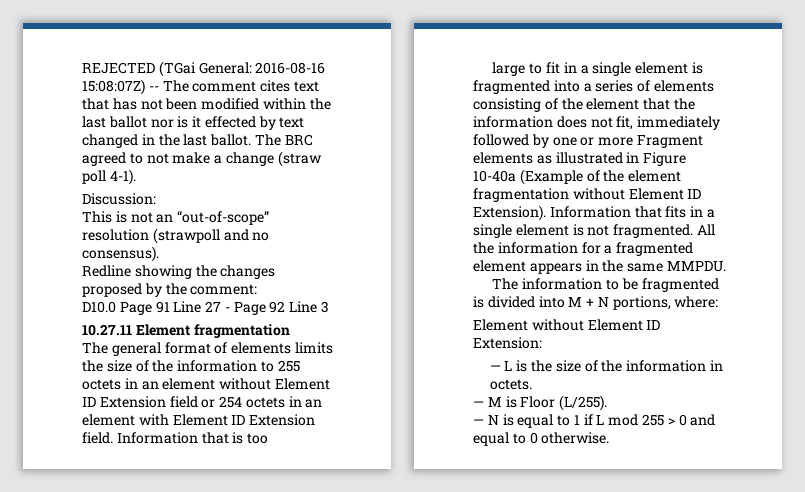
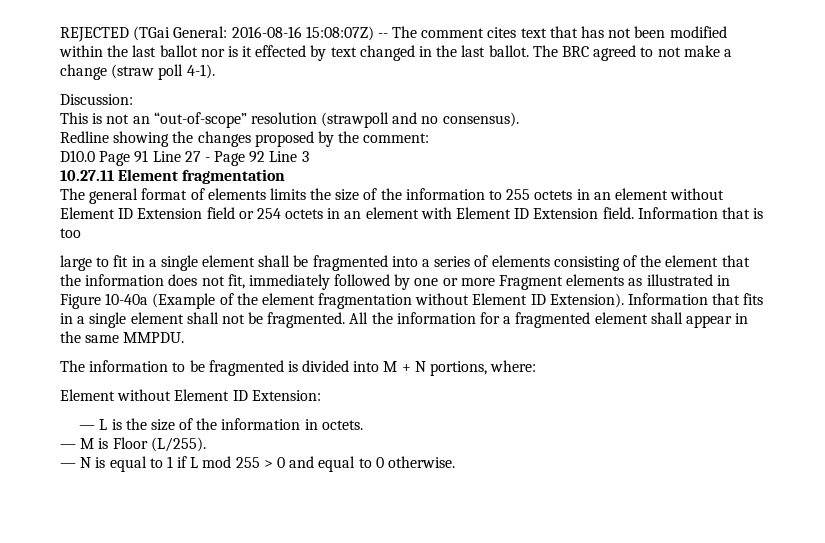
[691,62,703,74] is -> [258,255,309,267] shall be
[572,224,610,236] is not -> [186,312,264,324] shall not be
[529,263,582,274] appears -> [650,312,732,328] shall appear

